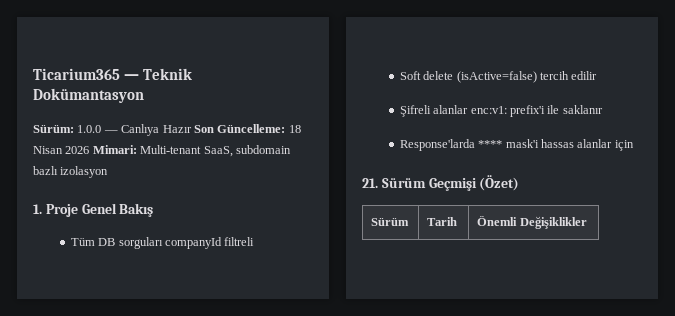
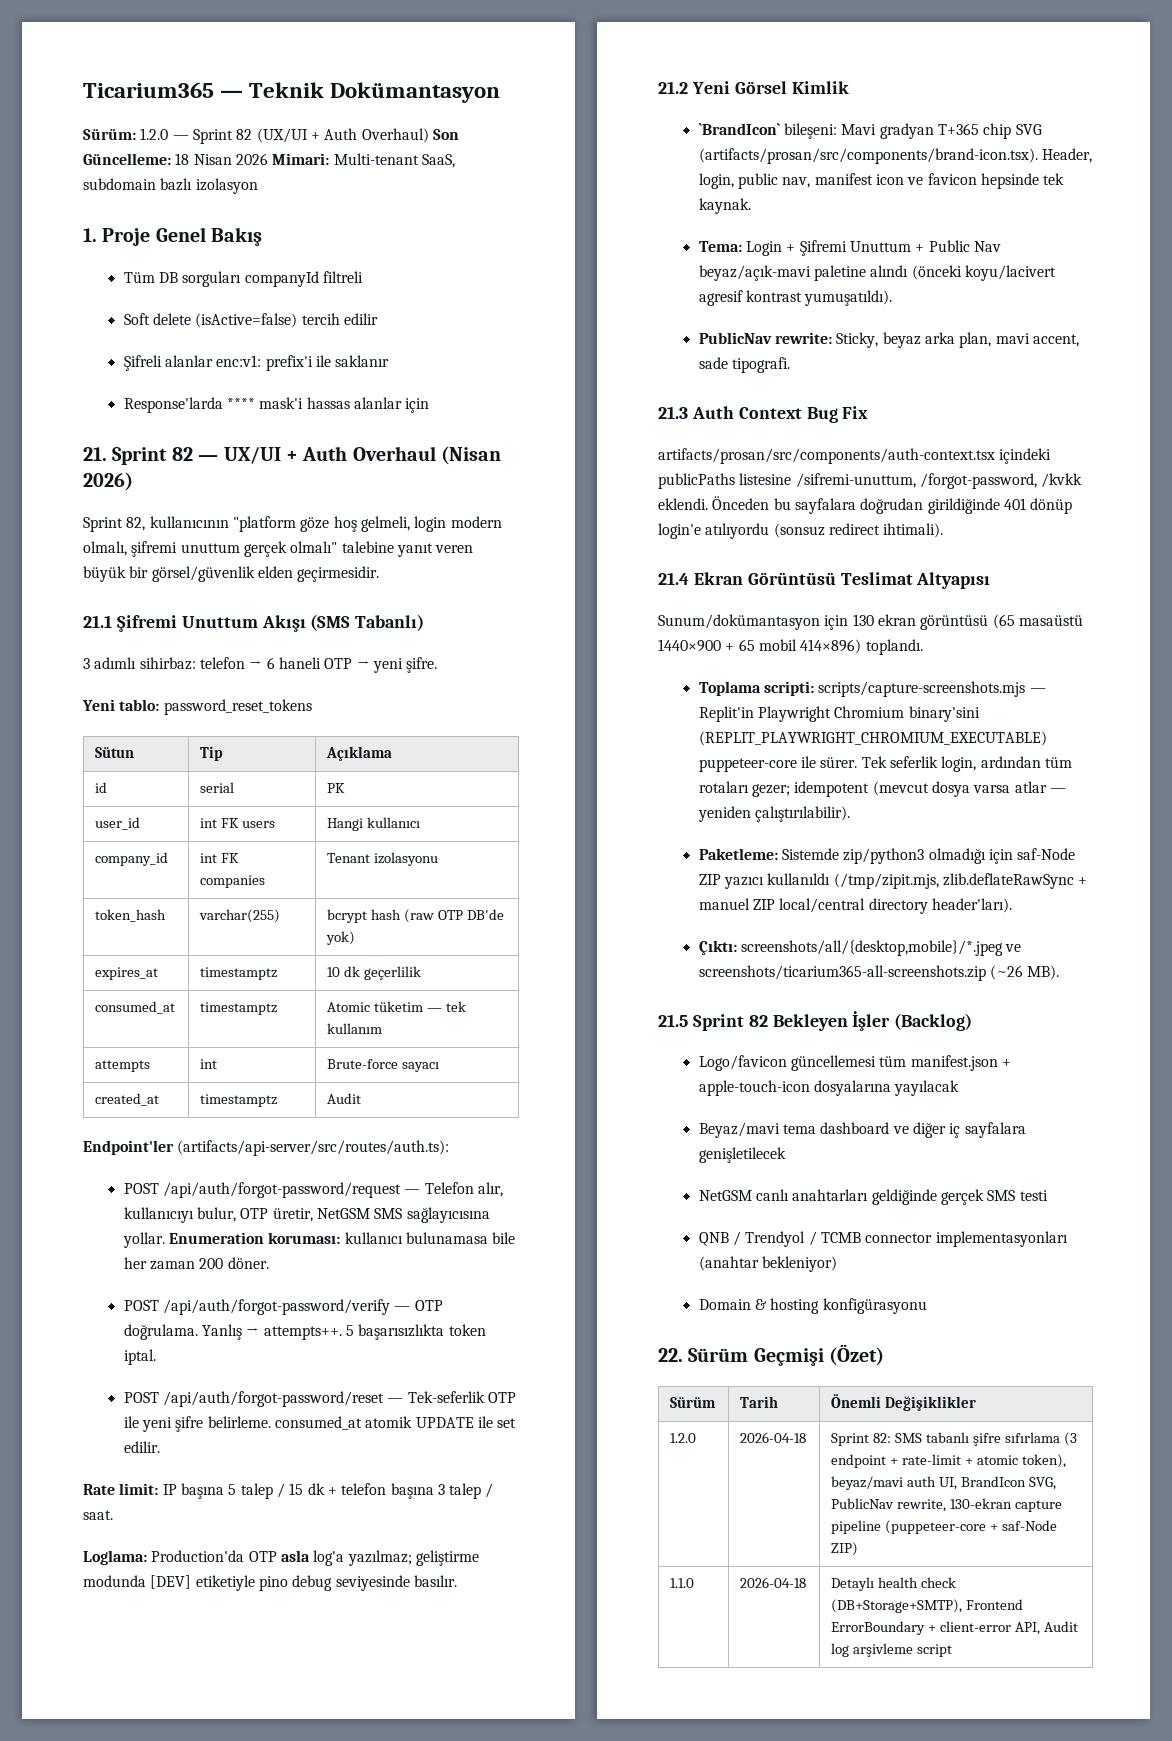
[77,124,192,136] 1.0.0 — Canlıya Hazır -> [140,128,429,144] 1.2.0 — Sprint 82 (UX/UI + Auth Overhaul)
(378, 183) none -> [112,446,502,465] [83,472,133,491] [83,516,502,532] [83,541,474,557] [83,566,380,582] [83,614,425,632] [83,657,438,673] [82,699,312,715] [95,747,135,758] [200,746,224,761] [326,746,393,761] [95,782,108,793] [200,782,235,793] [327,783,346,793] [95,817,141,830] [200,818,276,828] [327,817,421,831] [95,852,169,866] [200,853,240,863] [200,875,266,888] [327,852,439,866] [95,909,167,922] [199,909,281,923] [327,909,504,923] [326,931,356,945] [95,967,159,980] [200,967,278,980] [327,966,422,980] [95,1001,176,1014] [200,1002,278,1015] [327,1001,466,1012] [327,1023,383,1034] [95,1060,151,1072] [200,1059,218,1069] [327,1059,440,1072] [95,1093,160,1106] [200,1094,278,1107] [327,1093,362,1104] [83,1140,450,1156] [123,1182,504,1198] [123,1207,490,1223] [122,1232,516,1248] [123,1257,269,1270] [123,1299,443,1315] [123,1324,486,1340] [123,1349,156,1365] [123,1391,517,1407] [123,1416,517,1432] [123,1441,160,1453] [83,1483,494,1499] [83,1510,113,1520] [83,1550,479,1566] [83,1575,457,1591] [658,81,849,94] [698,123,1042,139] [698,148,1093,164] [698,173,1065,189] [698,198,751,214] [698,240,1001,256] [698,265,1057,281] [698,290,893,306] [698,332,1079,348] [698,357,791,373] [658,406,869,423] [658,448,1052,464] [658,473,1083,489] [658,496,1073,514] [658,523,944,539] [658,572,991,589] [658,614,1083,630] [658,639,923,655] [698,681,1046,697] [698,706,980,722] [698,731,1047,746] [698,756,1072,772] [698,781,1066,797] [697,806,851,822] [698,848,1076,864] [698,873,1088,889] [698,898,1013,914] [698,940,1022,956] [698,965,1060,981] [658,1011,973,1031] [698,1055,1012,1071] [698,1080,960,1096] [698,1122,1026,1138] [698,1147,786,1163] [698,1189,1048,1205] [698,1231,1068,1247] [698,1256,838,1272] [698,1298,927,1314] [658,1348,683,1362] Sprint 82 — UX/UI + Auth Overhaul (Nisan 2026) // Sprint 82, kullanıcının "platform göze hoş gelmeli, login modern olmalı, şifremi unuttum gerçek olmalı" talebine yanıt veren büyük bir görsel/güvenlik elden geçirmesidir. // 21.1 Şifremi Unuttum Akışı (SMS Tabanlı) // 3 adımlı sihirbaz: telefon → 6 haneli OTP → yeni şifre. // Yeni tablo: password_reset_tokens // Sütun | Tip | Açıklama // id | serial | PK // user_id | int FK users | Hangi kullanıcı // company_id | int FK companies | Tenant izolasyonu // token_hash | varchar(255) | bcrypt hash (raw OTP DB'de yok) // expires_at | timestamptz | 10 dk geçerlilik // consumed_at | timestamptz | Atomic tüketim — tek kullanım // attempts | int | Brute-force sayacı // created_at | timestamptz | Audit // Endpoint'ler (artifacts/api-server/src/routes/auth.ts): // POST /api/auth/forgot-password/request — Telefon alır, kullanıcıyı bulur, OTP üretir, NetGSM SMS sağlayıcısına yollar. Enumeration koruması: kullanıcı bulunamasa bile her zaman 200 döner. // POST /api/auth/forgot-password/verify — OTP doğrulama. Yanlış → attempts++. 5 başarısızlıkta token iptal. // POST /api/auth/forgot-password/reset — Tek-seferlik OTP ile yeni şifre belirleme. consumed_at atomik UPDATE ile set edilir. // Rate limit: IP başına 5 talep / 15 dk + telefon başına 3 talep / saat. // Loglama: Production'da OTP asla log'a yazılmaz; geliştirme modunda [DEV] etiketiyle pino debug seviyesinde basılır. // 21.2 Yeni Görsel Kimlik // `BrandIcon` bileşeni: Mavi gradyan T+365 chip SVG (artifacts/prosan/src/components/brand-icon.tsx). Header, login, public nav, manifest icon ve favicon hepsinde tek kaynak. // Tema: Login + Şifremi Unuttum + Public Nav beyaz/açık-mavi paletine alındı (önceki koyu/lacivert agresif kontrast yumuşatıldı). // PublicNav rewrite: Sticky, beyaz arka plan, mavi accent, sade tipografi. // 21.3 Auth Context Bug Fix // artifacts/prosan/src/components/auth-context.tsx içindeki publicPaths listesine /sifremi-unuttum, /forgot-password, /kvkk eklendi. Önceden bu sayfalara doğrudan girildiğinde 401 dönüp login'e atılıyordu (sonsuz redirect ihtimali). // 21.4 Ekran Görüntüsü Teslimat Altyapısı // Sunum/dokümantasyon için 130 ekran görüntüsü (65 masaüstü 1440×900 + 65 mobil 414×896) toplandı. // Toplama scripti: scripts/capture-screenshots.mjs — Replit'in Playwright Chromium binary'sini (REPLIT_PLAYWRIGHT_CHROMIUM_EXECUTABLE) puppeteer-core ile sürer. Tek seferlik login, ardından tüm rotaları gezer; idempotent (mevcut dosya varsa atlar — yeniden çalıştırılabilir). // Paketleme: Sistemde zip/python3 olmadığı için saf-Node ZIP yazıcı kullanıldı (/tmp/zipit.mjs, zlib.deflateRawSync + manuel ZIP local/central directory header'ları). // Çıktı: screenshots/all/{desktop,mobile}/*.jpeg ve screenshots/ticarium365-all-screenshots.zip (~26 MB). // 21.5 Sprint 82 Bekleyen İşler (Backlog) // Logo/favicon güncellemesi tüm manifest.json + apple-touch-icon dosyalarına yayılacak // Beyaz/mavi tema dashboard ve diğer iç sayfalara genişletilecek // NetGSM canlı anahtarları geldiğinde gerçek SMS testi // QNB / Trendyol / TCMB connector implementasyonları (anahtar bekleniyor) // Domain & hosting konfigürasyonu // 22.
(587, 222) none -> [670,1433,697,1443] [740,1432,807,1443] [831,1432,1077,1446] [831,1454,1066,1468] [831,1476,1056,1490] [831,1498,1062,1512] [831,1520,1057,1534] [831,1542,859,1556] [670,1578,695,1588] [740,1577,807,1588] [831,1577,957,1591] [831,1599,1024,1613] [831,1621,1078,1635] [831,1643,953,1657] // 1.2.0 | 2026-04-18 | Sprint 82: SMS tabanlı şifre sıfırlama (3 endpoint + rate-limit + atomic token), beyaz/mavi auth UI, BrandIcon SVG, PublicNav rewrite, 130-ekran capture pipeline (puppeteer-core + saf-Node ZIP) // 1.1.0 | 2026-04-18 | Detaylı health check (DB+Storage+SMTP), Frontend ErrorBoundary + client-error API, Audit log arşivleme script

